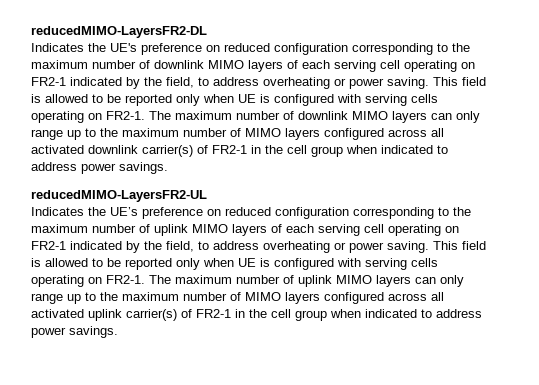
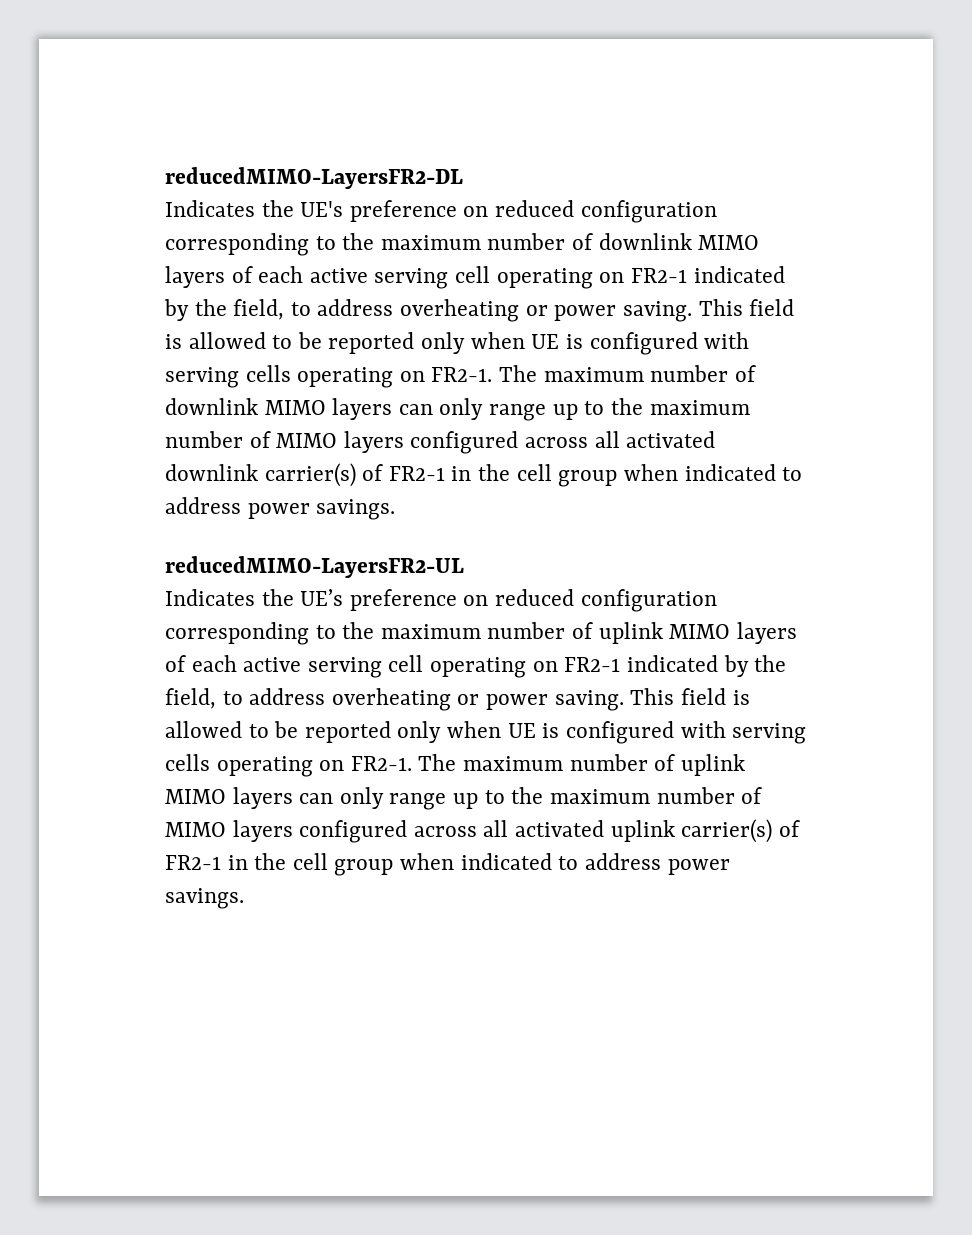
(330, 64) none -> [309,268,368,283] active
(314, 228) none -> [243,657,302,672] active

